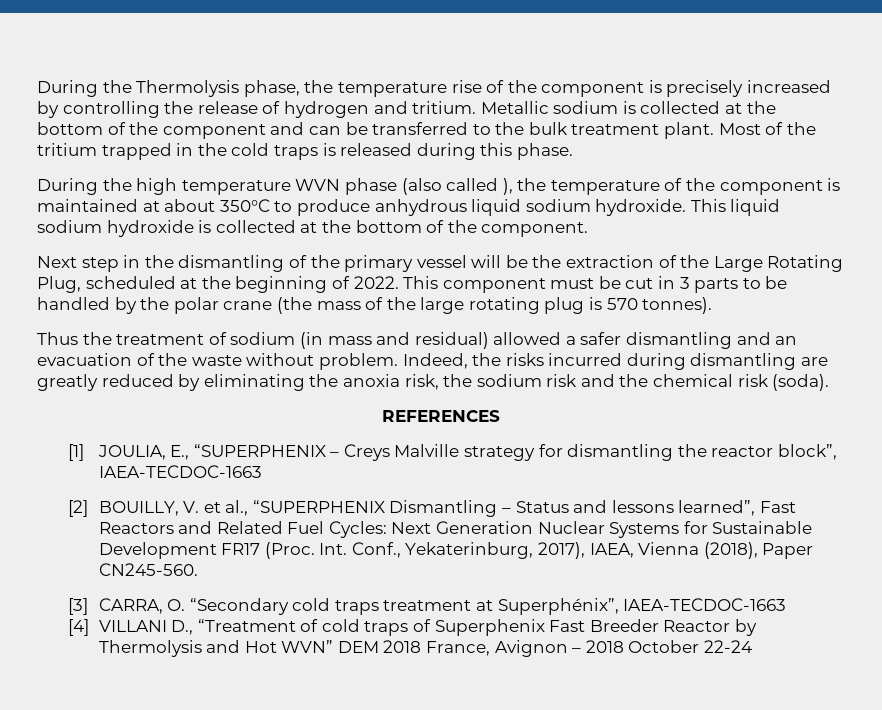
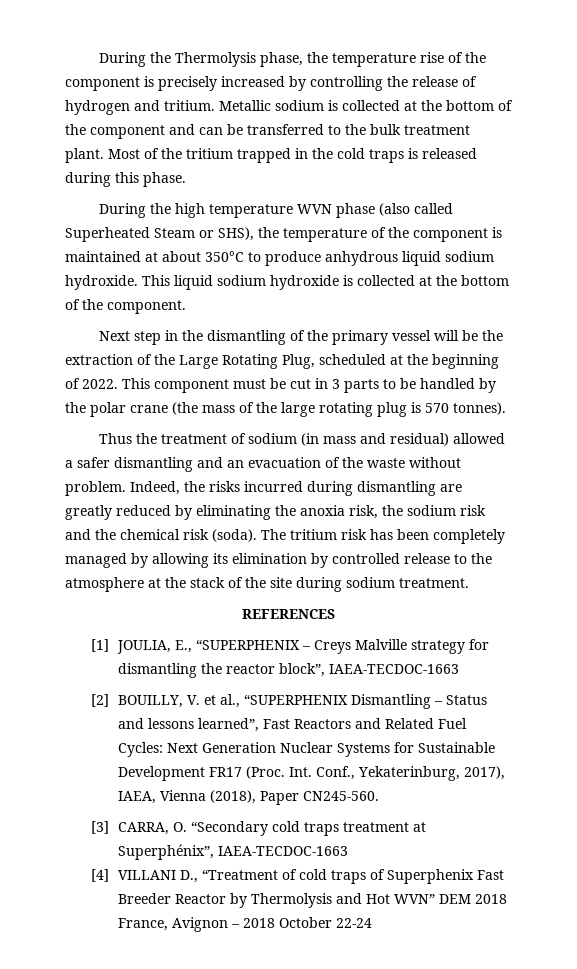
[502,178,513,195] ), -> [65,227,254,242] Superheated Steam or SHS),
(830, 382) none -> [261,529,505,544] [65,553,492,568] [65,577,469,592] The tritium risk has been completely managed by allowing its elimination by controlled release to the atmosphere at the stack of the site during sodium treatment.

